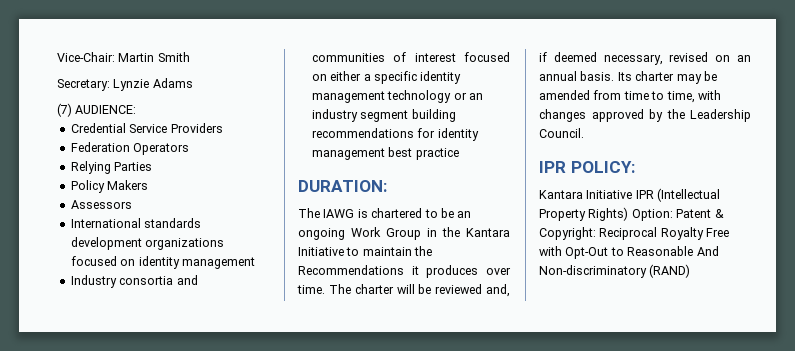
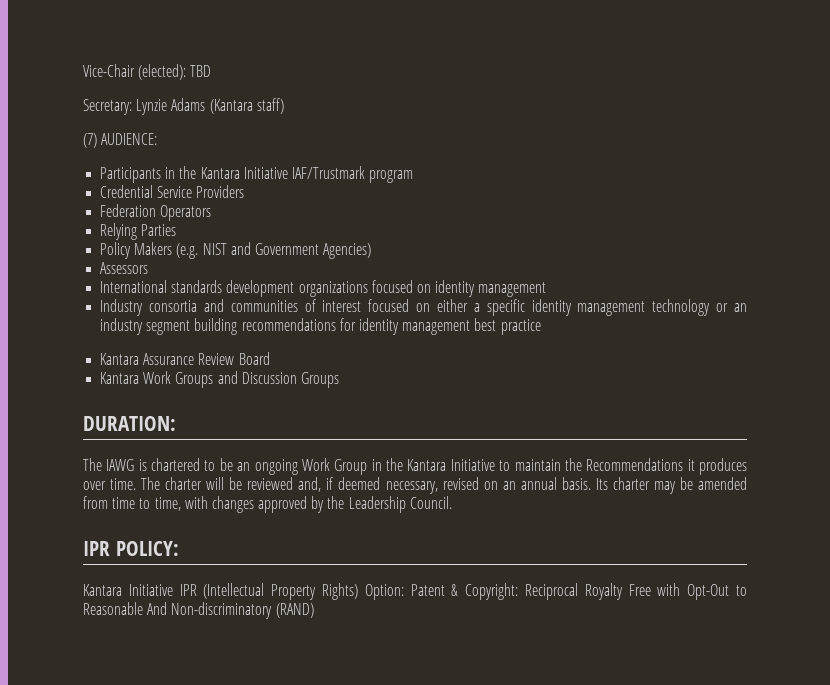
[57,52,190,62] Vice-Chair: Martin Smith -> [83,64,212,80] Vice-Chair (elected): TBD
(193, 83) none -> [209,98,284,114] (Kantara staff)
(137, 109) none -> [100,166,414,183] // Participants in the Kantara Initiative IAF/Trustmark program
(149, 185) none -> [176,242,372,259] (e.g. NIST and Government Agencies)
(459, 154) none -> [100,352,270,365] [100,371,339,388] // Kantara Assurance Review Board // Kantara Work Groups and Discussion Groups

